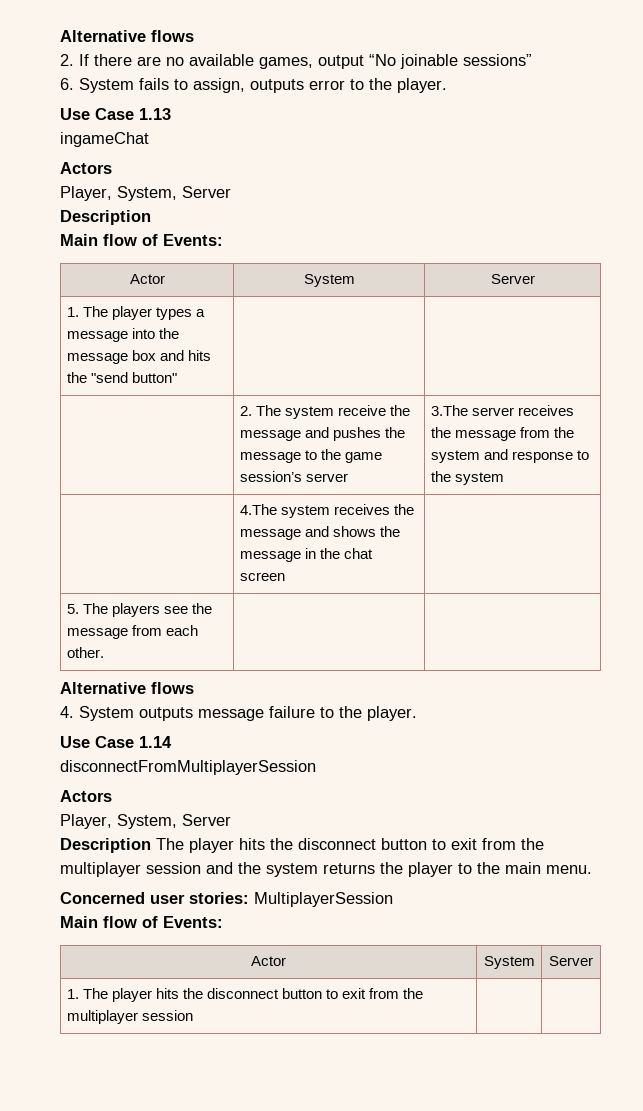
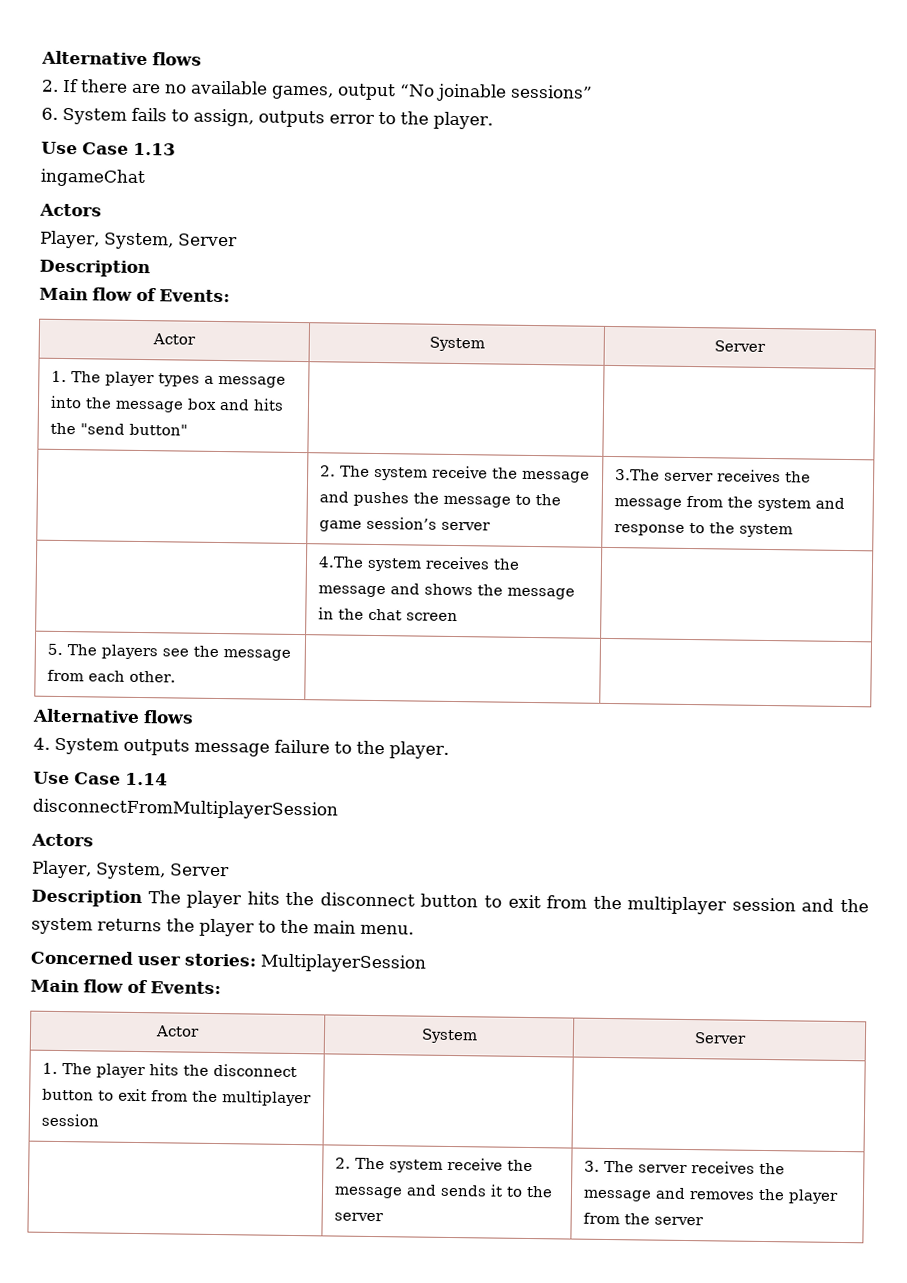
(193, 1015) none -> [334,1157,533,1173] [333,1184,553,1199] [333,1212,384,1222] [583,1160,785,1175] [582,1187,839,1204] [582,1212,704,1226] // | 2. The system receive the message and sends it to the server | 3. The server receives the message and removes the player from the server

